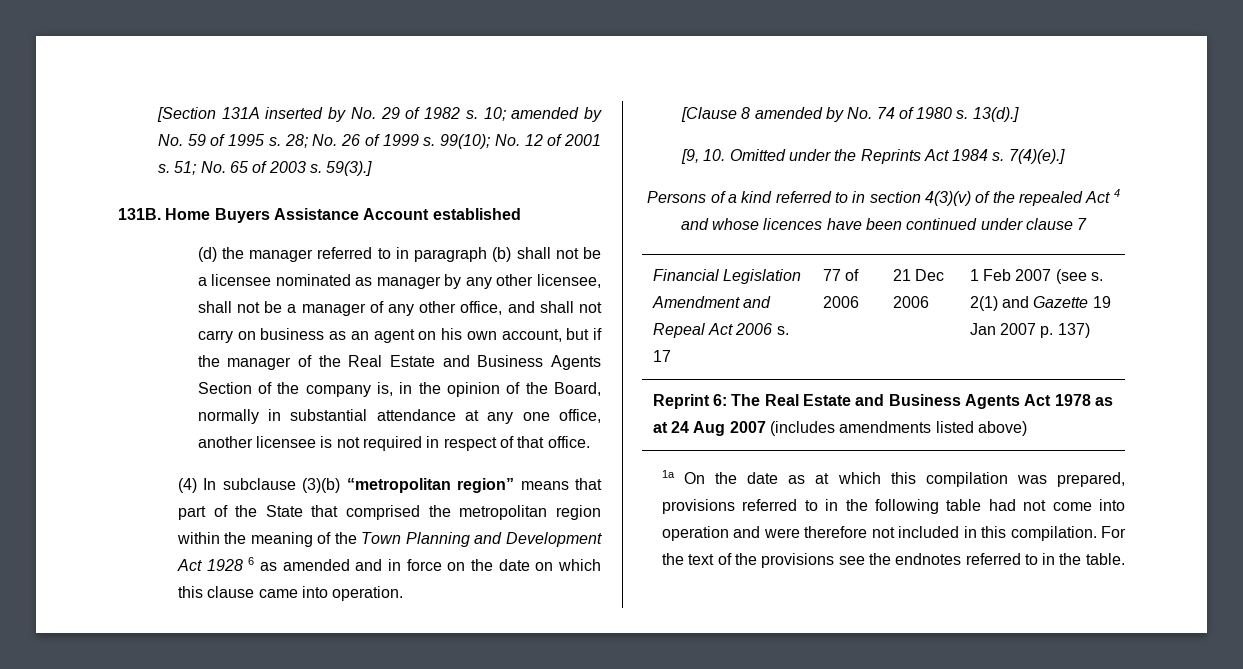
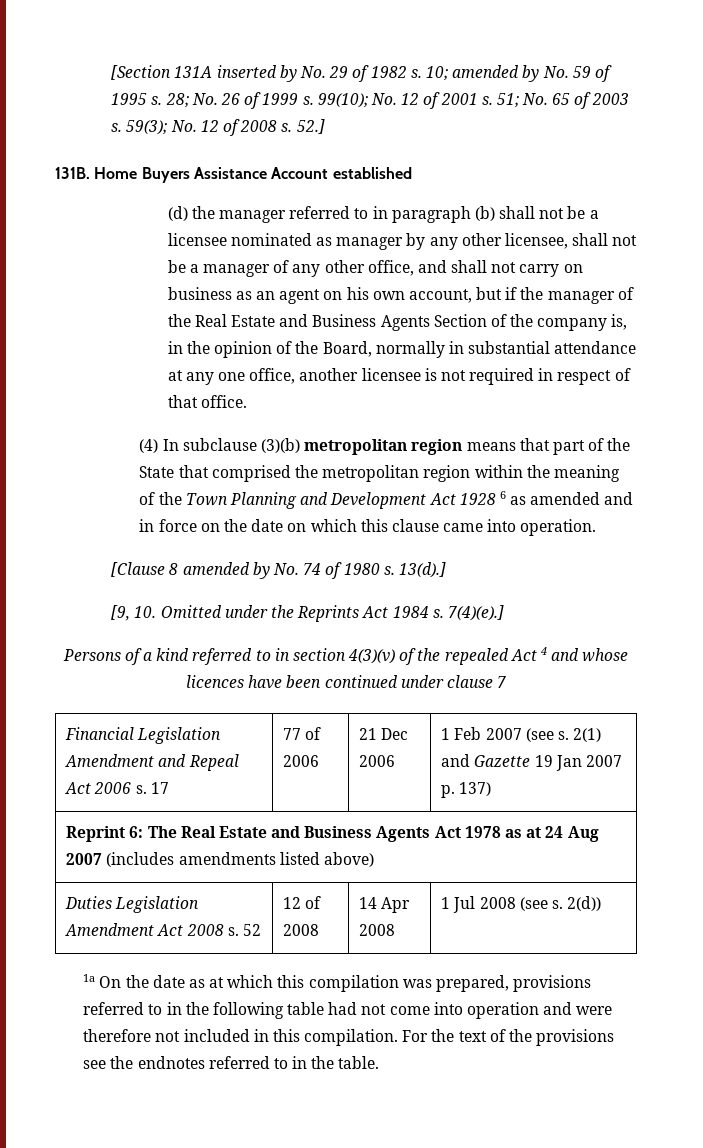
[326,161,373,176] 59(3).] -> [126,119,325,136] 59(3); No. 12 of 2008 s. 52.]
[346,478,515,493] “metropolitan region” -> [304,439,463,455] metropolitan region
(1028, 428) none -> [65,896,200,913] [65,923,261,936] [283,896,322,909] [283,924,320,936] [359,897,411,913] [359,924,396,936] [441,896,602,913] // Duties Legislation Amendment Act 2008 s. 52 | 12 of 2008 | 14 Apr 2008 | 1 Jul 2008 (see s. 2(d))

